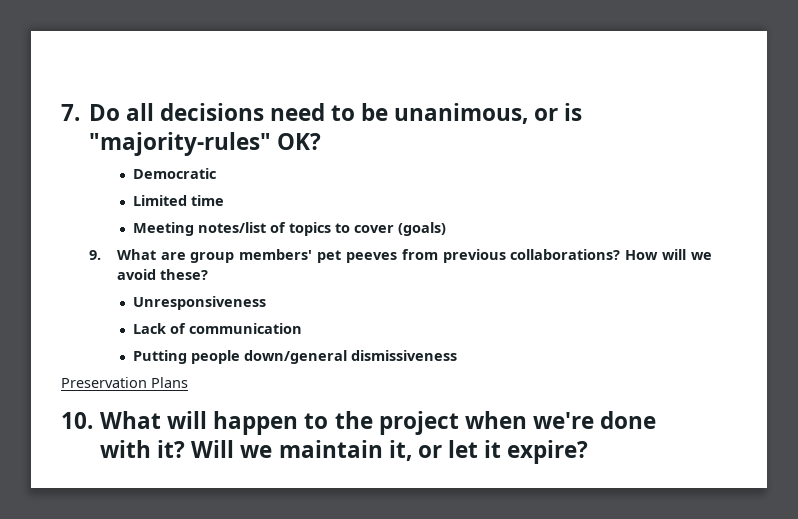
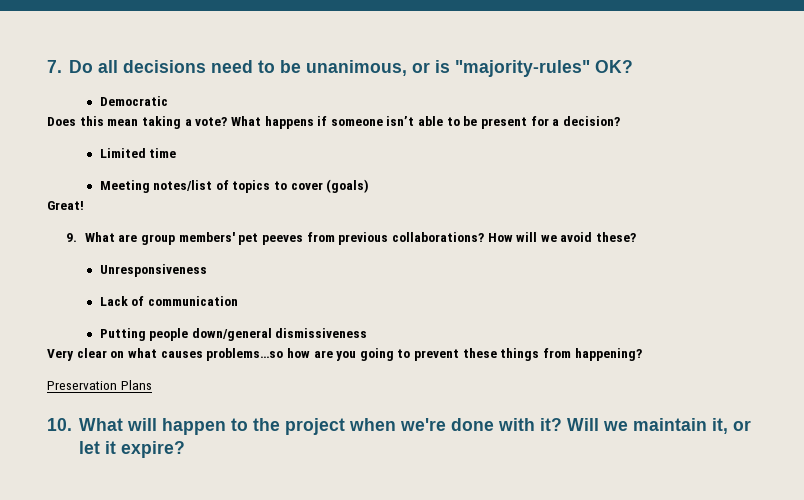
(216, 173) none -> [47,116,620,129] // Does this mean taking a vote? What happens if someone isn’t able to be present for a decision?
(446, 229) none -> [47,201,84,210] // Great!
(457, 355) none -> [47,348,642,361] // Very clear on what causes problems…so how are you going to prevent these things from happening?

